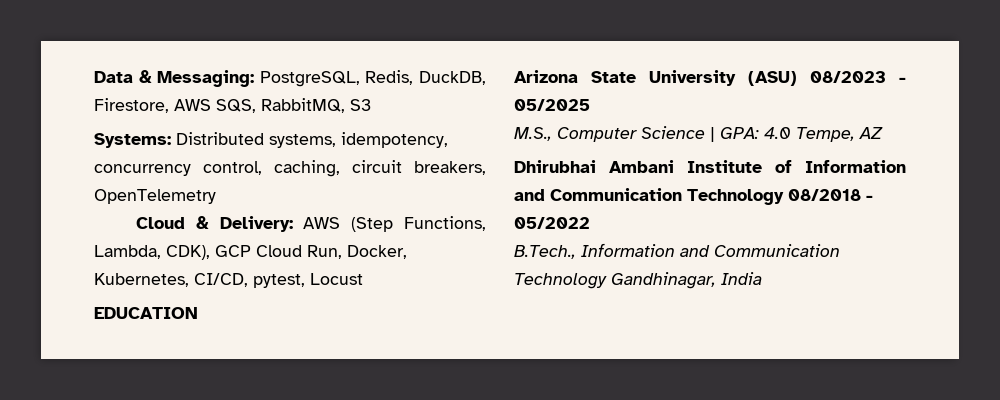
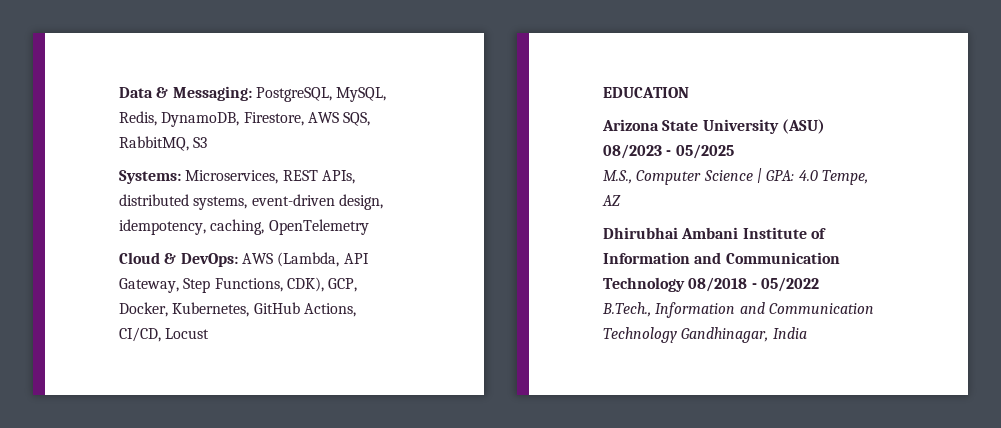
[365,70,486,85] Redis, DuckDB, -> [336,87,387,102] [119,111,240,127] MySQL, Redis, DynamoDB,
[176,132,448,148] [94,160,486,177] [94,189,216,204] [135,216,486,232] [94,245,407,260] [94,273,305,288] Distributed systems, idempotency, concurrency control, caching, circuit breakers, OpenTelemetry // Cloud & Delivery: AWS (Step Functions, Lambda, CDK), GCP Cloud Run, Docker, Kubernetes, CI/CD, pytest, -> [185,170,355,184] [119,194,383,210] [119,219,369,235] [119,252,369,267] [119,277,358,293] [119,302,356,317] [119,327,161,342] Microservices, REST APIs, distributed systems, event-driven design, idempotency, caching, OpenTelemetry // Cloud & DevOps: AWS (Lambda, API Gateway, Step Functions, CDK), GCP, Docker, Kubernetes, GitHub Actions, CI/CD,

